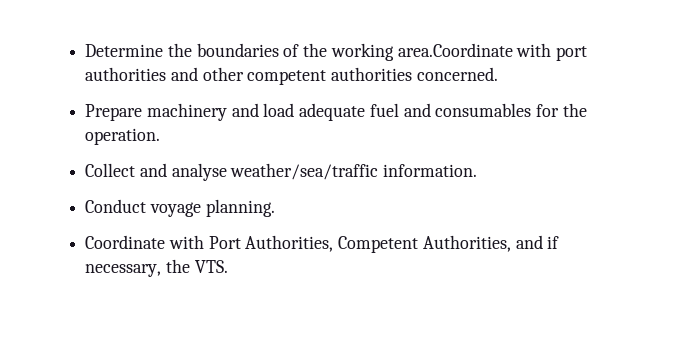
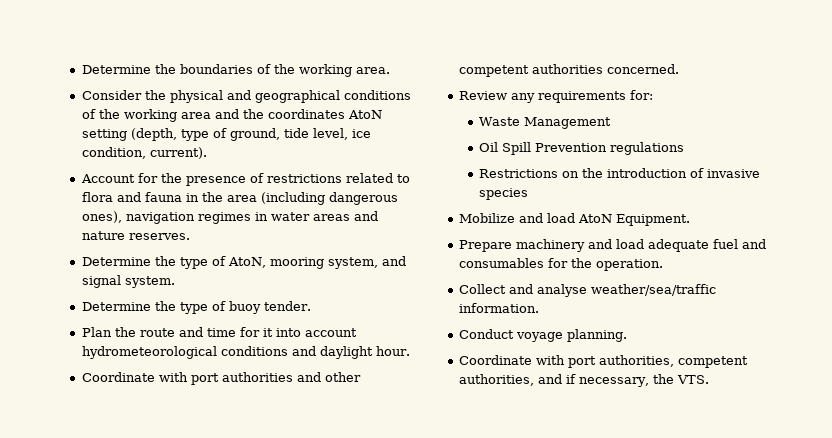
[397,43,513,57] area.Coordinate -> [355,67,390,74] [81,90,411,103] [81,109,382,122] [81,128,371,141] [81,147,207,159] [80,173,410,186] [81,192,398,205] [81,211,378,224] [81,231,190,240] [81,256,406,269] [81,275,175,288] [81,301,311,314] [81,327,357,337] [81,346,410,359] [81,372,155,382] area. // Consider the physical and geographical conditions of the working area and the coordinates AtoN setting (depth, type of ground, tide level, ice condition, current). // Account for the presence of restrictions related to flora and fauna in the area (including dangerous ones), navigation regimes in water areas and nature reserves. // Determine the type of AtoN, mooring system, and signal system. // Determine the type of buoy tender. // Plan the route and time for it into account hydrometeorological conditions and daylight hour. // Coordinate
(498, 74) none -> [458,90,653,103] [478,117,611,129] [478,142,684,155] [478,168,760,178] [478,188,528,200] [458,213,690,226] // Review any requirements for: // Waste Management // Oil Spill Prevention regulations // Restrictions on the introduction of invasive species // Mobilize and load AtoN Equipment.
[208,235,511,253] Port Authorities, Competent Authorities, -> [567,355,748,368] [458,374,534,386] port authorities, competent authorities,

